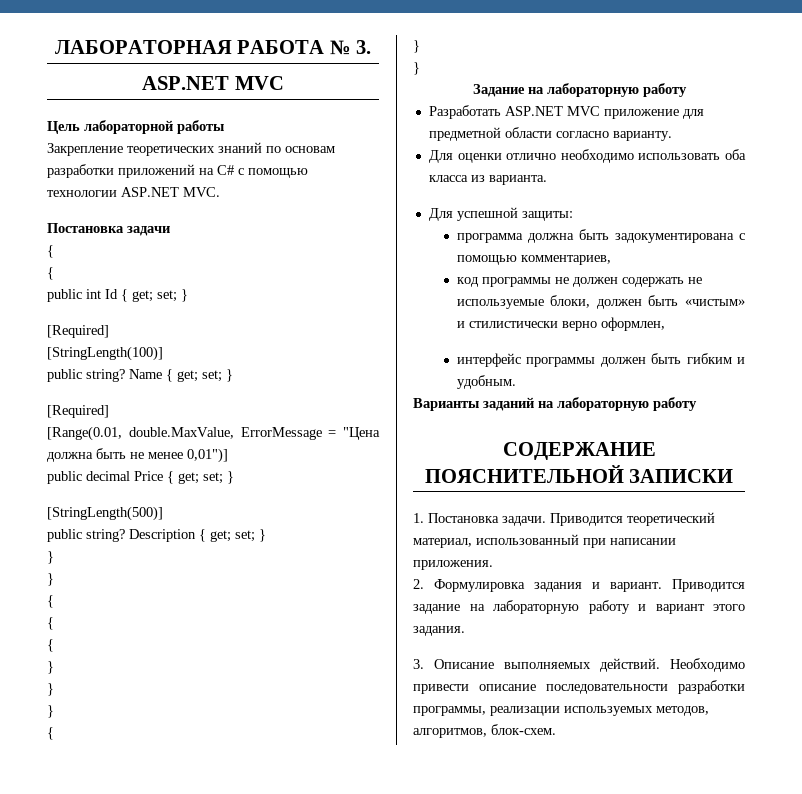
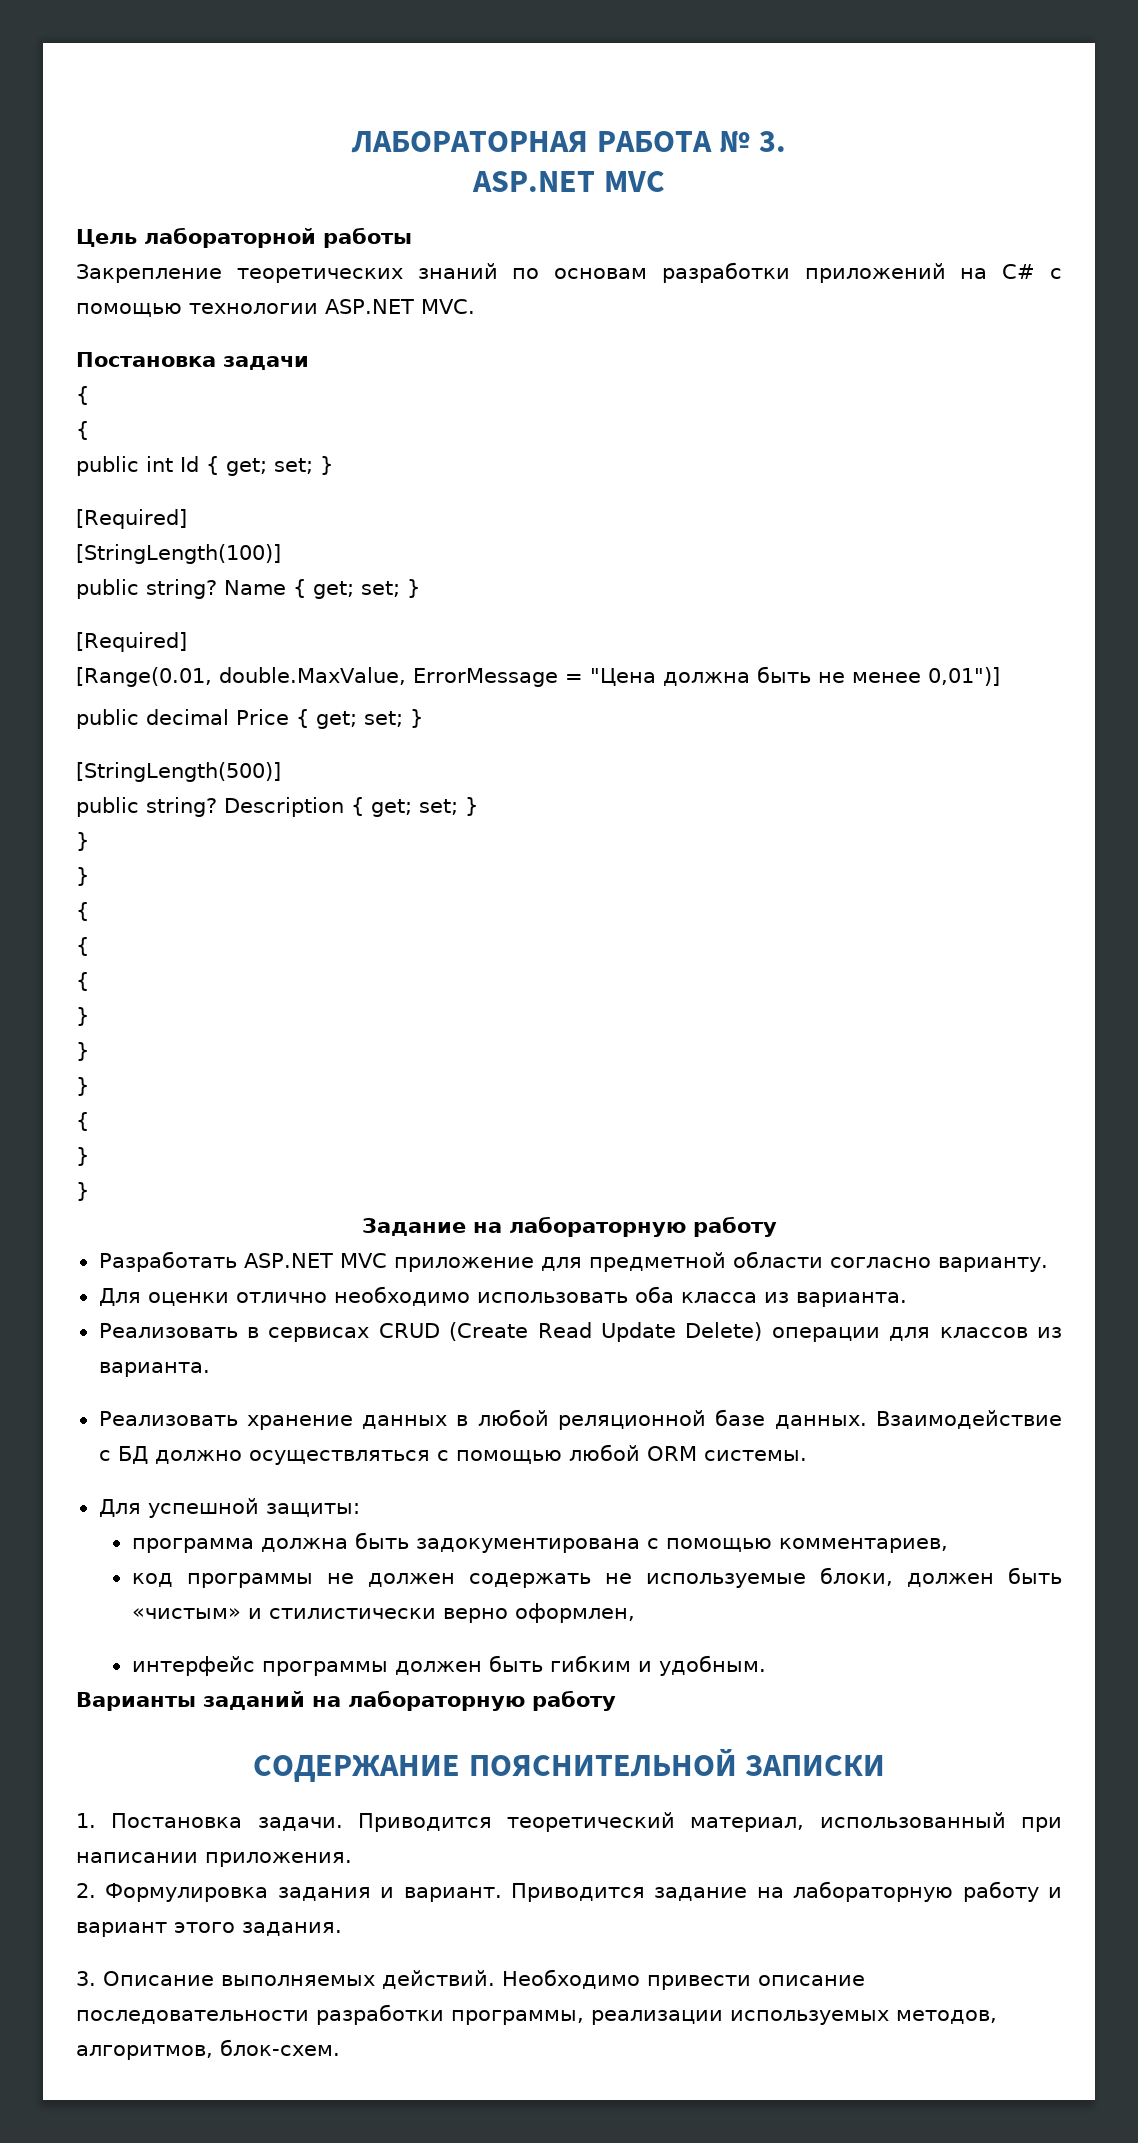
(547, 180) none -> [98,1322,1063,1342] [98,1362,210,1377] [98,1409,1062,1430] [98,1444,807,1465] // Реализовать в сервисах CRUD (Create Read Update Delete) операции для классов из варианта. // Реализовать хранение данных в любой реляционной базе данных. Взаимодействие с БД должно осуществляться с помощью любой ORM системы.

